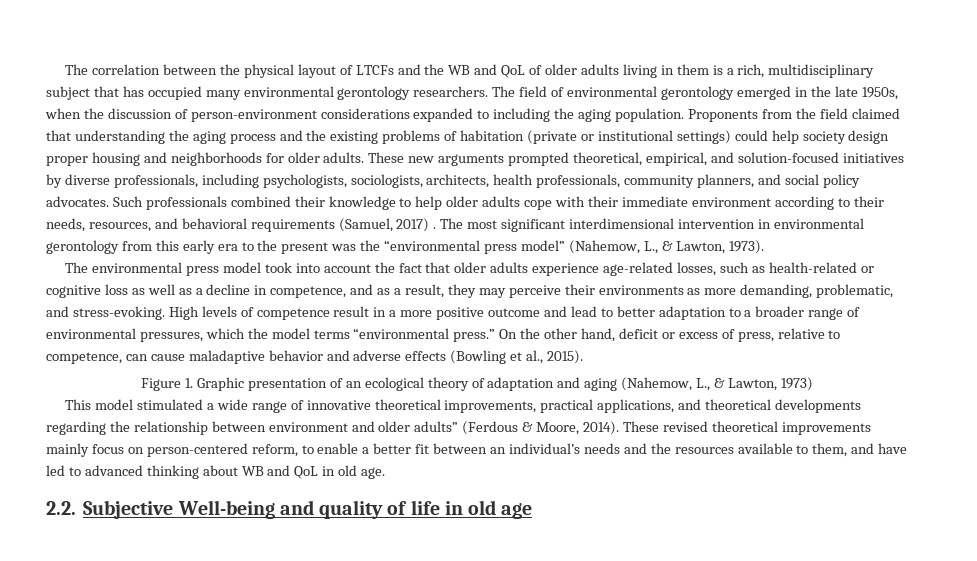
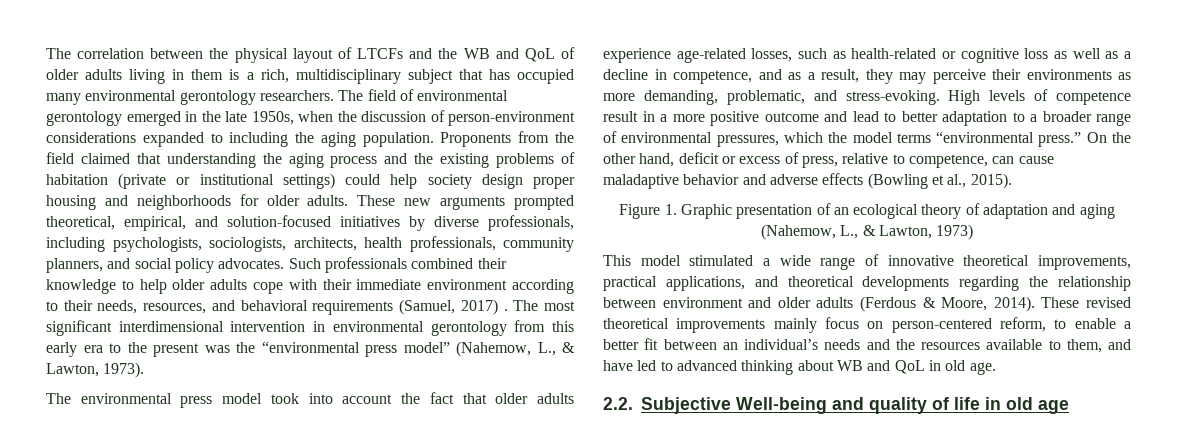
[414,421,459,432] adults” -> [816,297,854,308] adults

